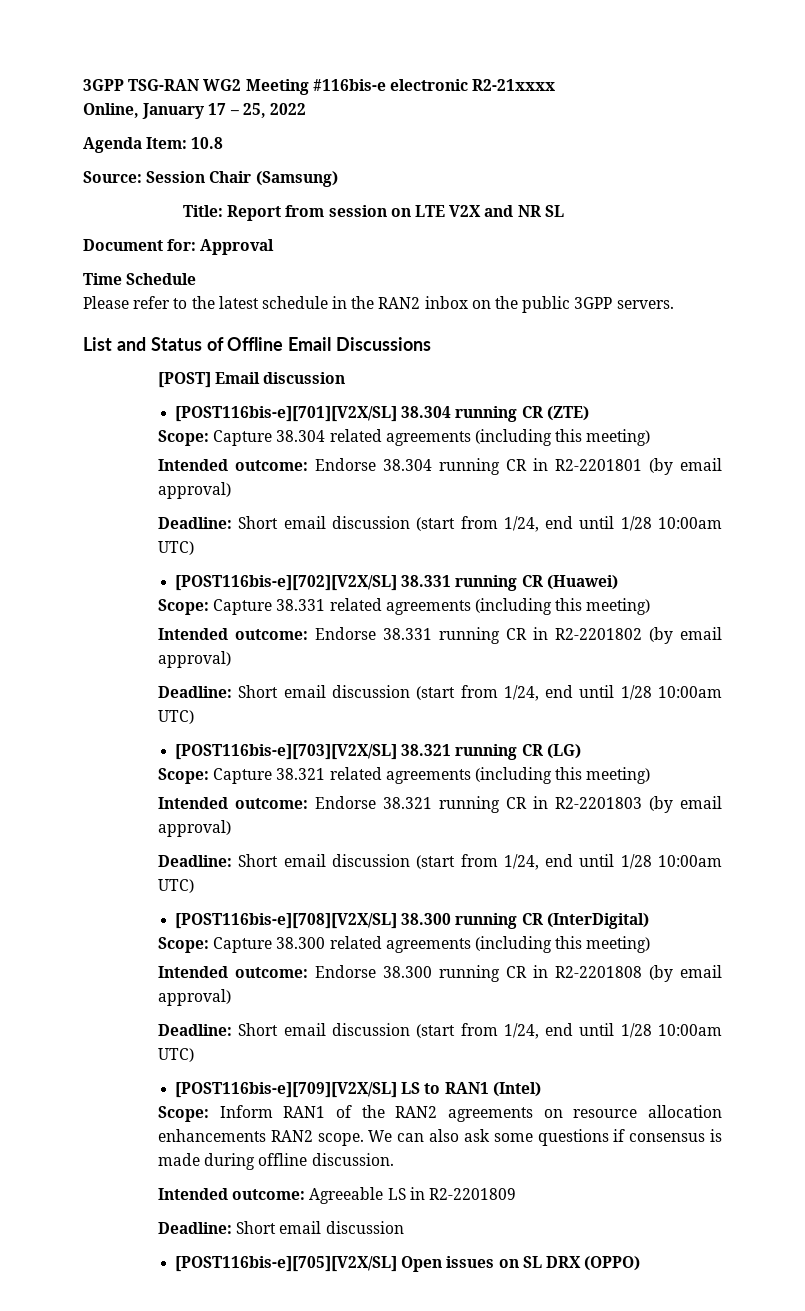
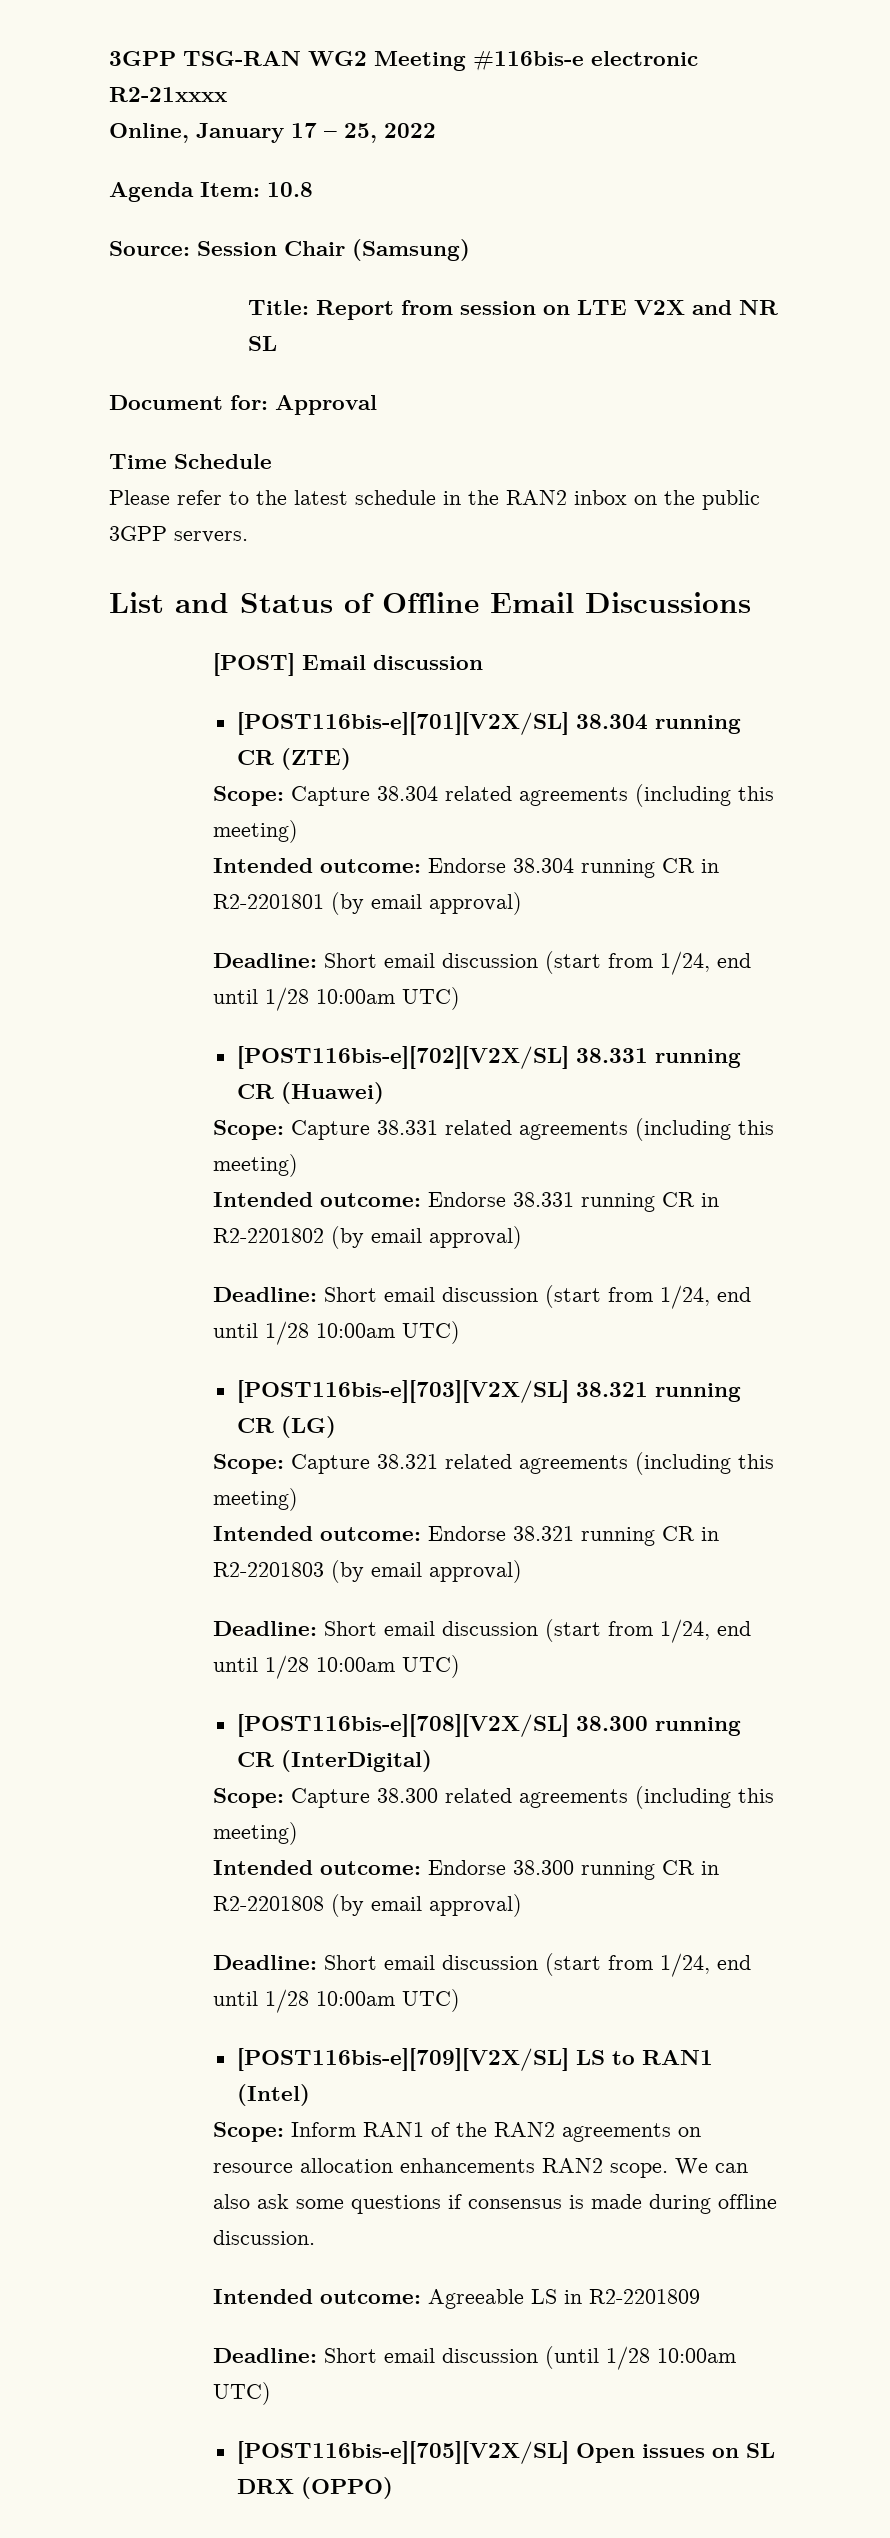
(404, 1227) none -> [545,2346,737,2370] [213,2382,272,2405] (until 1/28 10:00am UTC)

